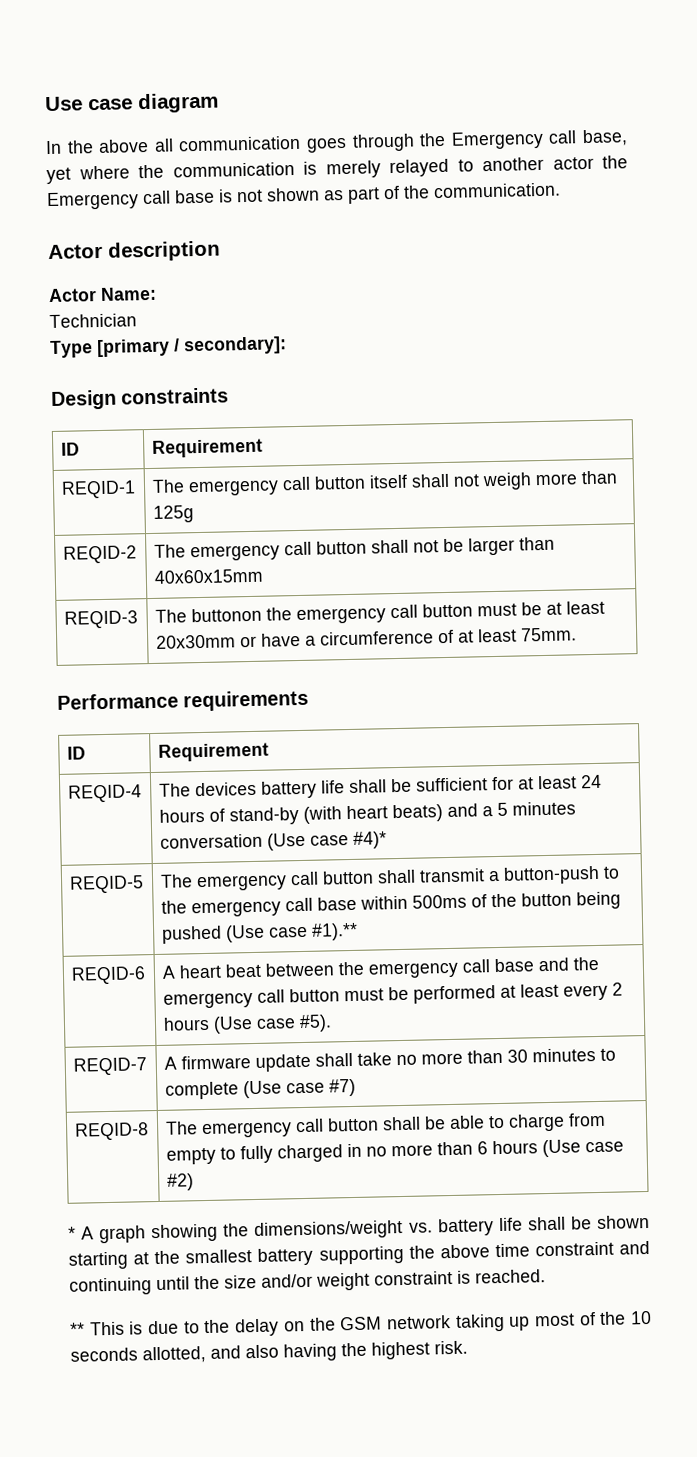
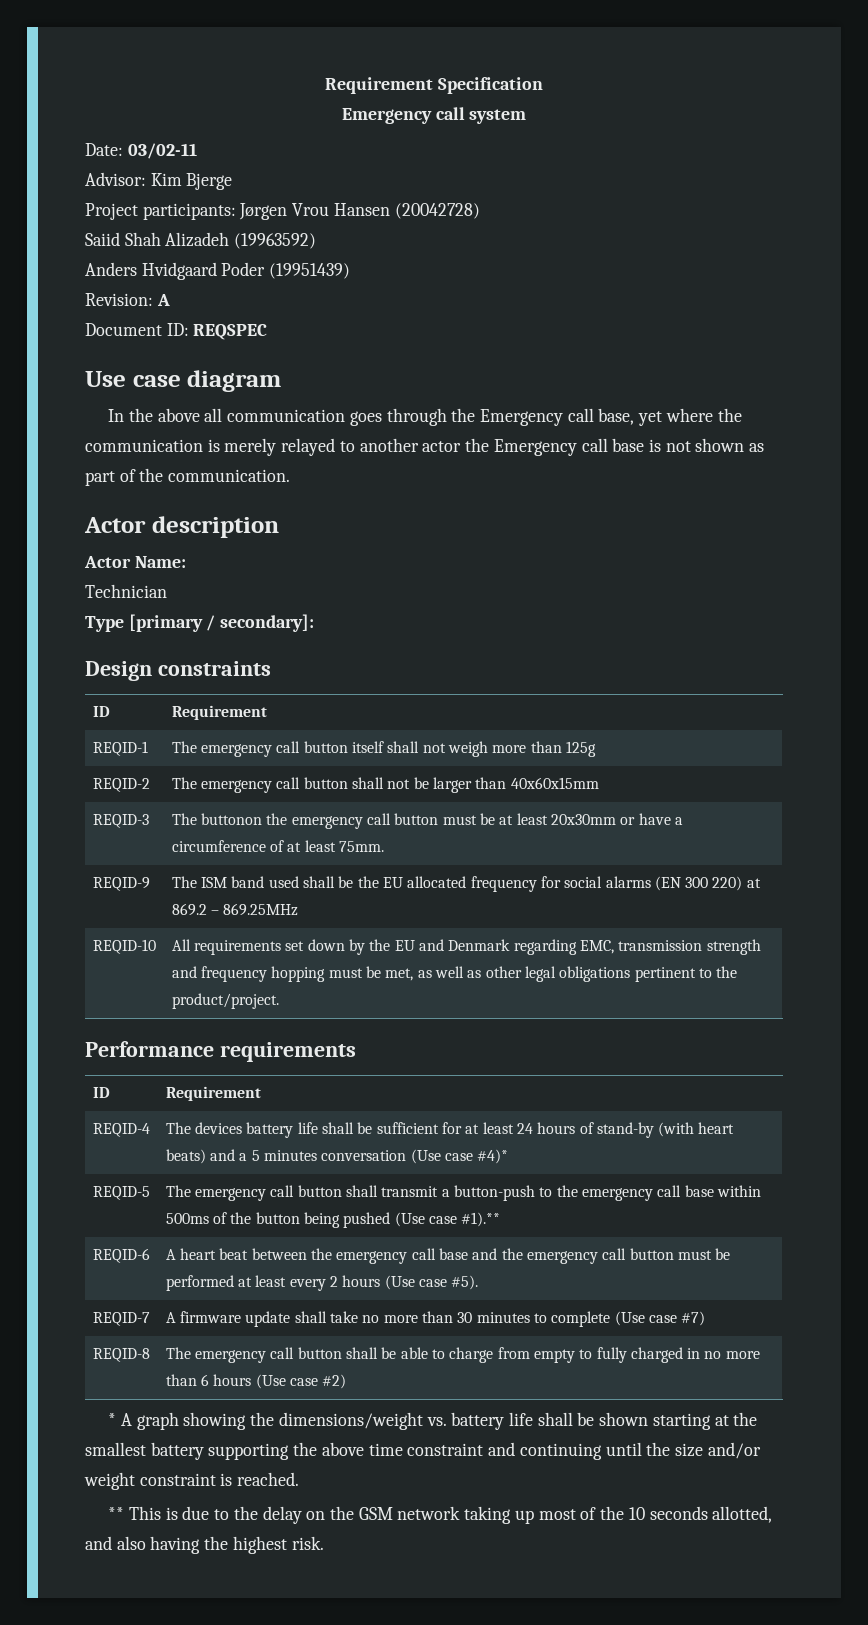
(45, 104) none -> [325,77,543,94] [341,107,527,124] [85,143,197,159] [85,172,233,190] [85,203,480,220] [85,232,317,249] [85,262,351,280] [85,293,170,306] [85,323,268,340] Requirement Specification // Emergency call system // Date: 03/02-11 // Advisor: Kim Bjerge // Project participants: Jørgen Vrou Hansen (20042728) // Saiid Shah Alizadeh (19963592) // Anders Hvidgaard Poder (19951439) // Revision: A // Document ID: REQSPEC //
(577, 634) none -> [92,877,150,891] [171,876,761,892] [171,903,299,916] [92,939,156,954] [171,939,761,955] [171,966,738,982] [171,993,279,1009] // REQID-9 | The ISM band used shall be the EU allocated frequency for social alarms (EN 300 220) at 869.2 – 869.25MHz // REQID-10 | All requirements set down by the EU and Denmark regarding EMC, transmission strength and frequency hopping must be met, as well as other legal obligations pertinent to the product/project.

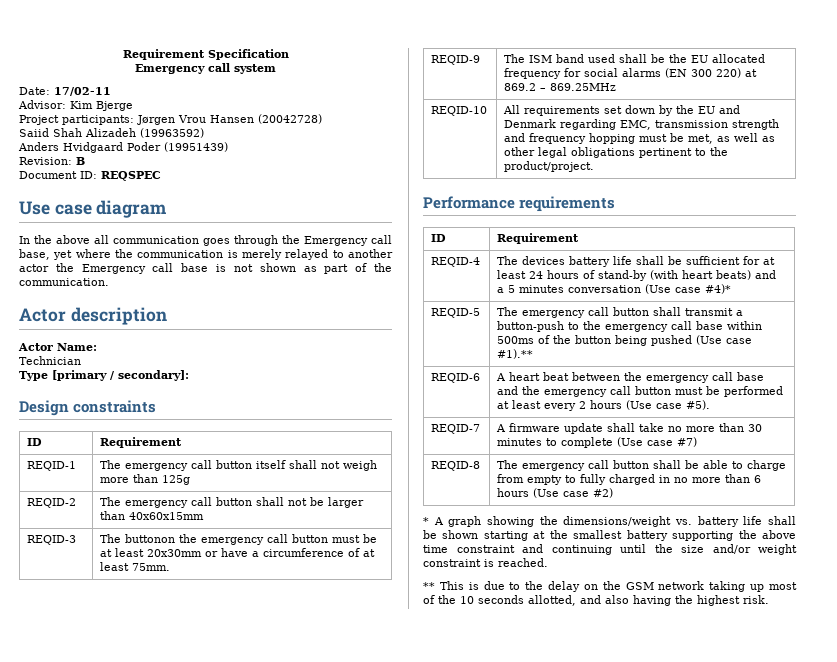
[127,143,197,159] 03/02-11 -> [54,87,111,96] 17/02-11
[156,294,170,306] A -> [76,157,85,165] B

